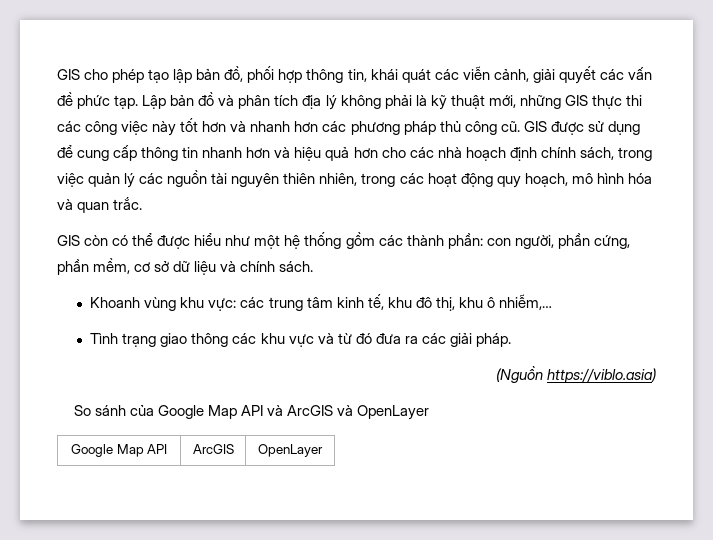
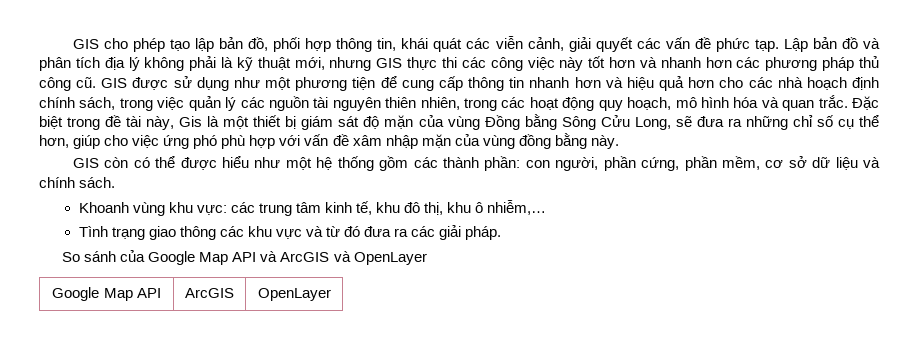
[519,95,561,109] những -> [329,57,372,71] nhưng
(640, 128) none -> [233,77,376,91] như một phương tiện
(143, 203) none -> [851,96,879,110] [39,114,880,130] [39,133,619,149] Đặc biệt trong đề tài này, Gis là một thiết bị giám sát độ mặn của vùng Đồng bằng Sông Cửu Long, sẽ đưa ra những chỉ số cụ thể hơn, giúp cho việc ứng phó phù hợp với vấn đề xâm nhập mặn của vùng đồng bằng này.
[495,366,656,383] // (Nguồn https://viblo.asia) -> (502, 233) none

